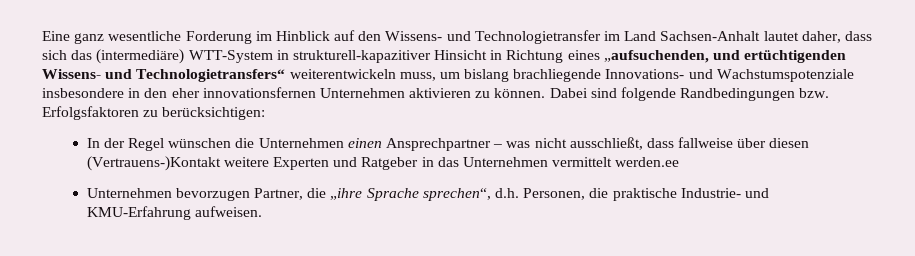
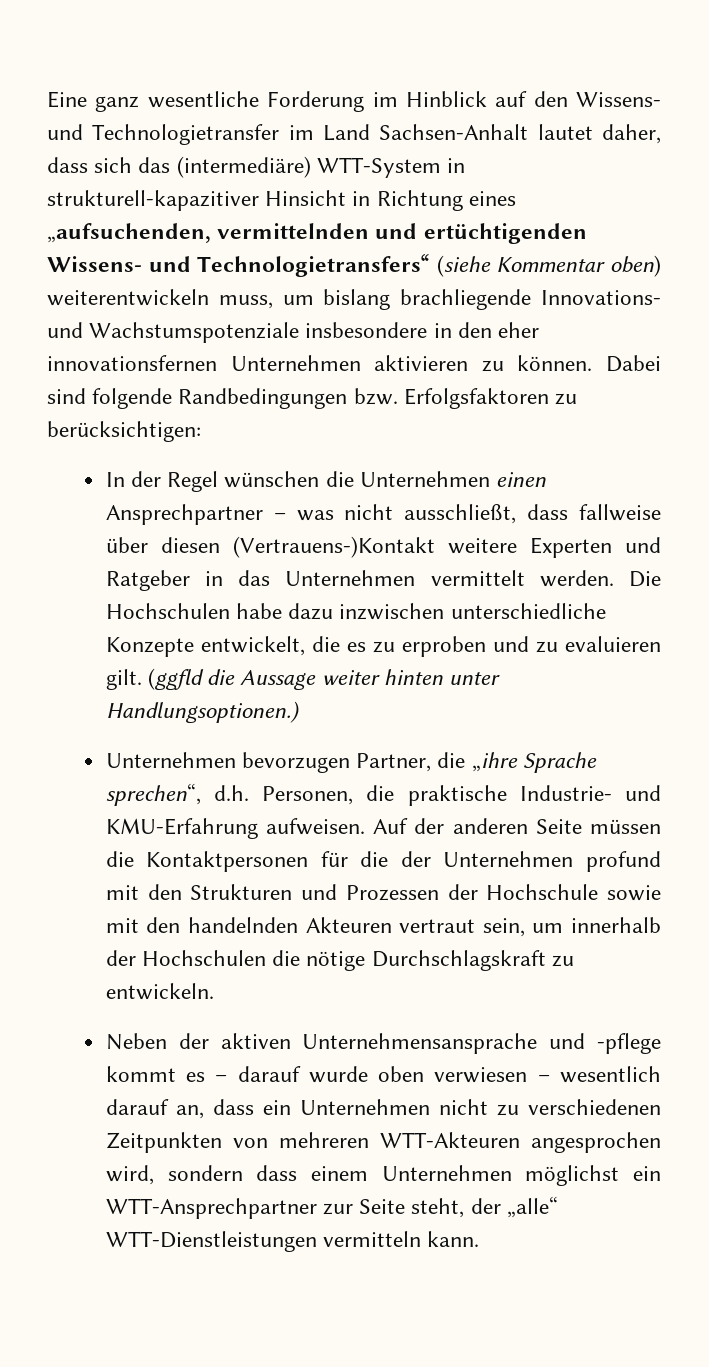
(709, 56) none -> [217,223,370,239] vermittelnden
(286, 75) none -> [436,255,661,277] (siehe Kommentar oben)
[615,157,680,167] werden.ee -> [539,570,661,587] [105,603,606,620] [105,636,661,657] [105,668,501,690] [105,701,300,723] werden. Die Hochschulen habe dazu inzwischen unterschiedliche Konzepte entwickelt, die es zu erproben und zu evaluieren gilt. (ggfld die Aussage weiter hinten unter Handlungsoptionen.)
(262, 211) none -> [373,818,661,834] [105,851,661,872] [105,884,661,901] [105,917,661,937] [105,950,574,971] [105,983,214,1000] [105,1033,661,1054] [105,1066,661,1083] [105,1099,661,1119] [105,1132,661,1153] [105,1165,661,1186] [105,1196,558,1219] [105,1231,480,1252] Auf der anderen Seite müssen die Kontaktpersonen für die der Unternehmen profund mit den Strukturen und Prozessen der Hochschule sowie mit den handelnden Akteuren vertraut sein, um innerhalb der Hochschulen die nötige Durchschlagskraft zu entwickeln. // Neben der aktiven Unternehmensansprache und -pflege kommt es – darauf wurde oben verwiesen – wesentlich darauf an, dass ein Unternehmen nicht zu verschiedenen Zeitpunkten von mehreren WTT-Akteuren angesprochen wird, sondern dass einem Unternehmen möglichst ein WTT-Ansprechpartner zur Seite steht, der „alle“ WTT-Dienstleistungen vermitteln kann.

